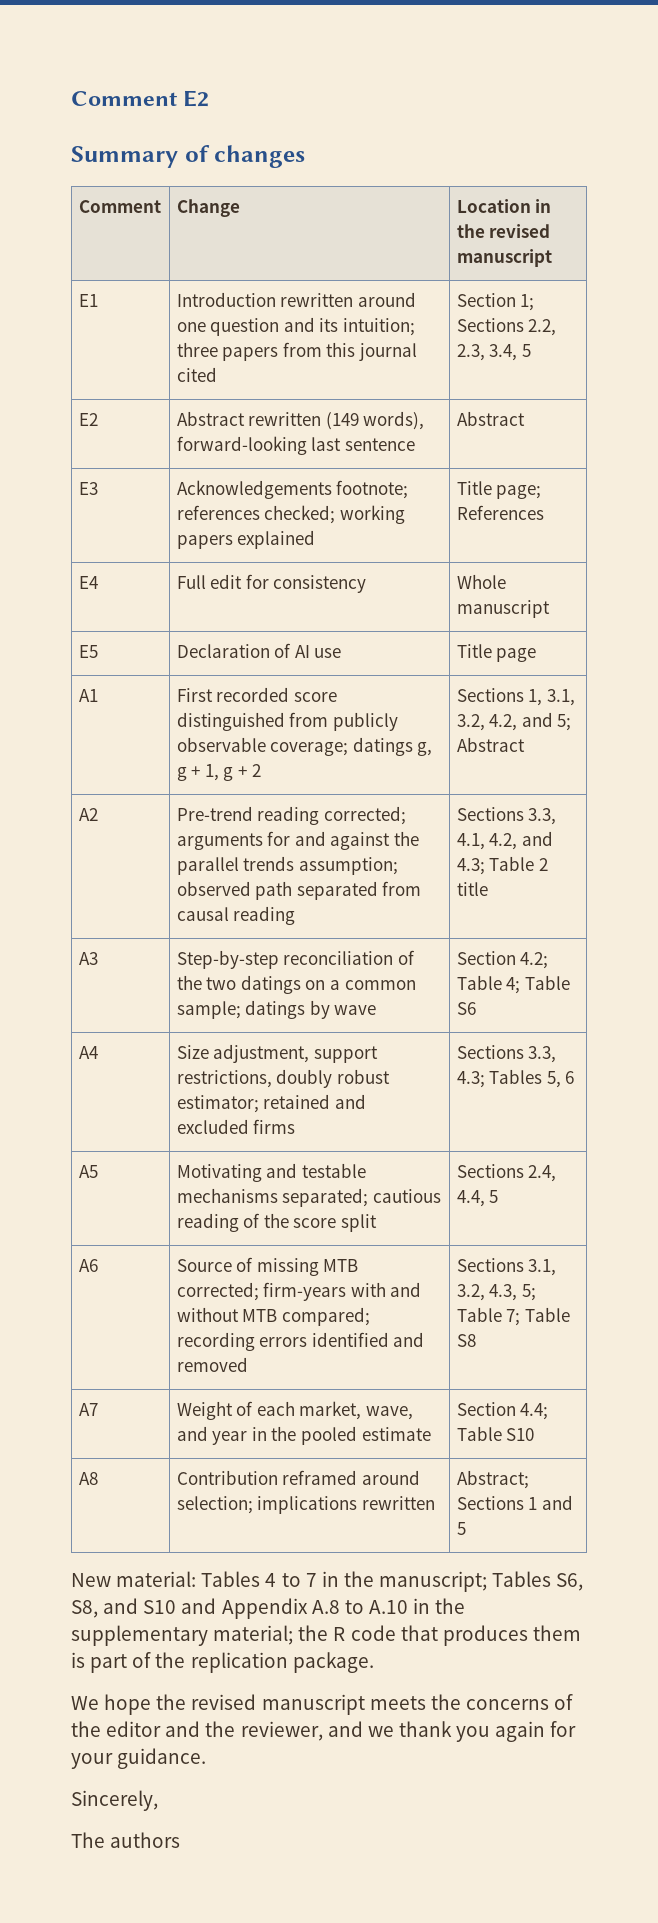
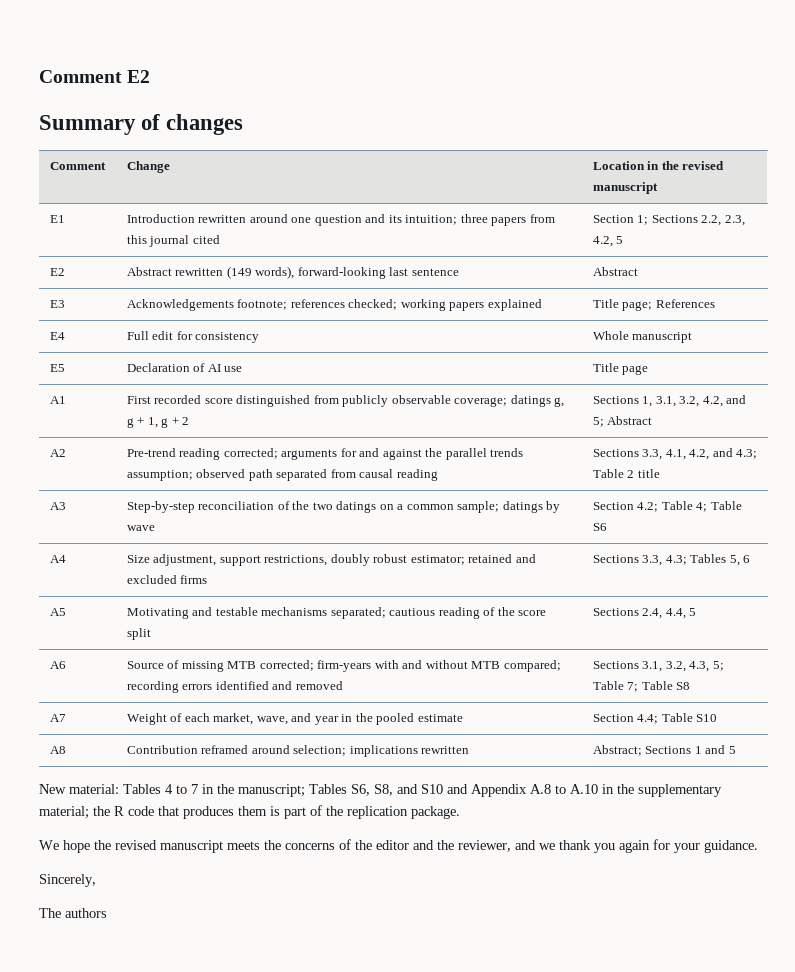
[489,344,518,361] 3.4, -> [592,236,613,247] 4.2,

